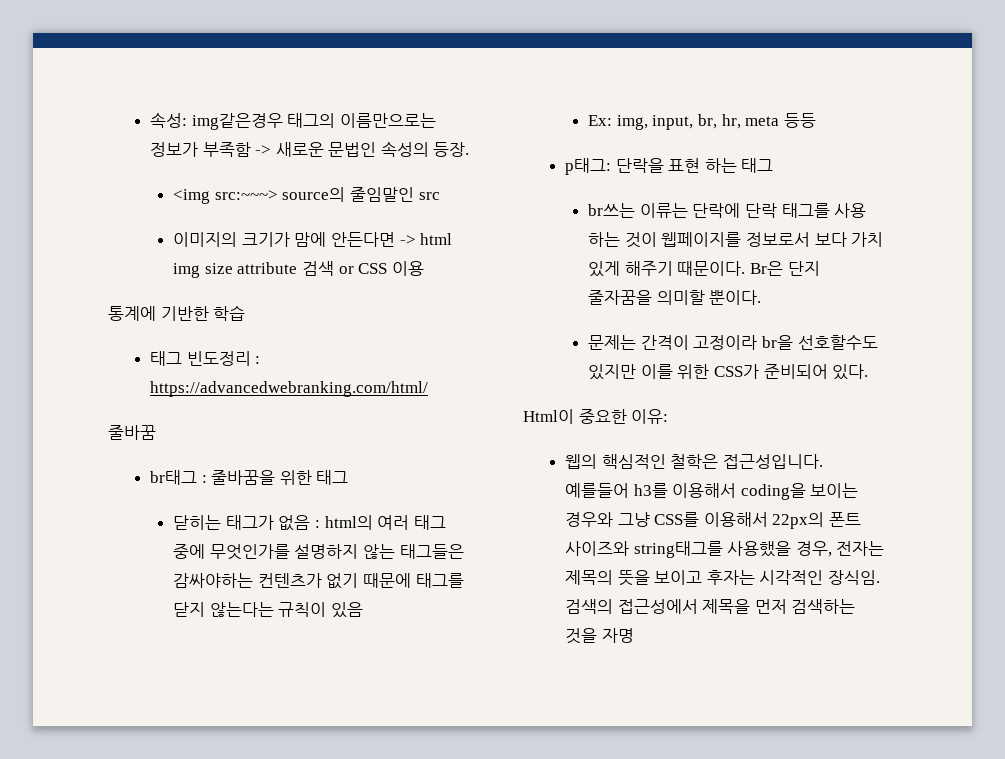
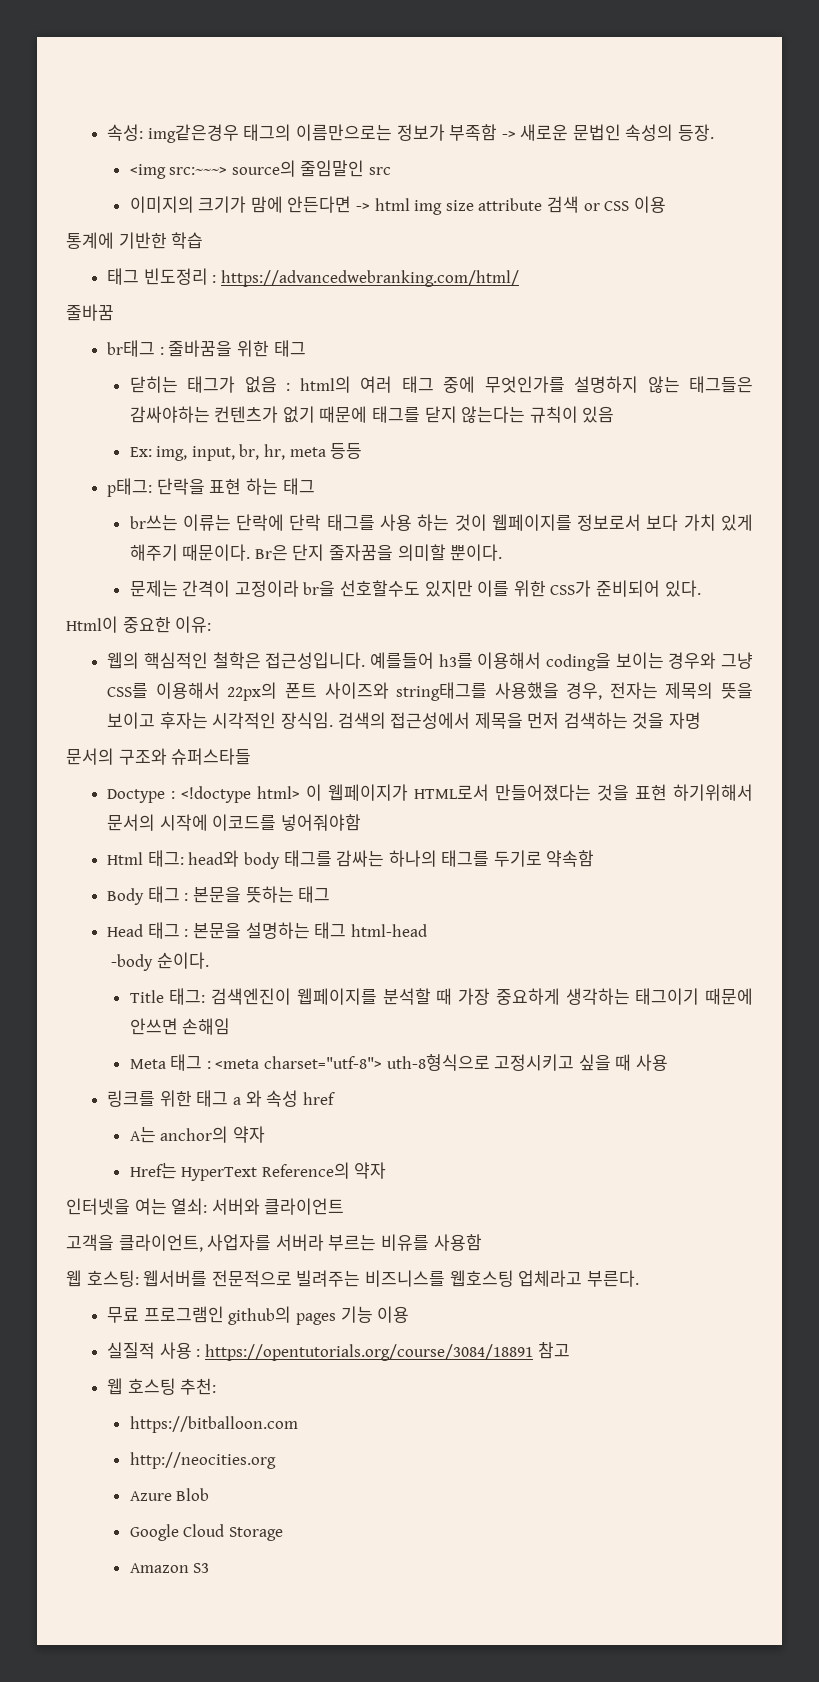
(634, 635) none -> [66,748,252,765] [107,784,753,803] [107,814,361,831] [107,850,595,869] [107,886,331,905] [107,922,427,939] [110,952,209,971] [129,988,754,1005] [129,1018,231,1035] [129,1054,668,1071] [107,1090,335,1107] [129,1126,265,1143] [129,1162,387,1181] [66,1198,345,1215] [66,1234,482,1252] [66,1270,639,1287] [107,1306,410,1325] [107,1342,570,1361] [107,1378,217,1395] [129,1416,298,1433] [129,1452,276,1469] [129,1488,210,1501] [129,1524,283,1541] [129,1563,210,1573] // 문서의 구조와 슈퍼스타들 // Doctype : <!doctype html> 이 웹페이지가 HTML로서 만들어졌다는 것을 표현 하기위해서 문서의 시작에 이코드를 넣어줘야함 // Html 태그: head와 body 태그를 감싸는 하나의 태그를 두기로 약속함 // Body 태그 : 본문을 뜻하는 태그 // Head 태그 : 본문을 설명하는 태그 html-head // -body 순이다. // Title 태그: 검색엔진이 웹페이지를 분석할 때 가장 중요하게 생각하는 태그이기 때문에 안쓰면 손해임 // Meta 태그 : <meta charset="utf-8"> uth-8형식으로 고정시키고 싶을 때 사용 // 링크를 위한 태그 a 와 속성 href // A는 anchor의 약자 // Href는 HyperText Reference의 약자 // 인터넷을 여는 열쇠: 서버와 클라이언트 // 고객을 클라이언트, 사업자를 서버라 부르는 비유를 사용함 // 웹 호스팅: 웹서버를 전문적으로 빌려주는 비즈니스를 웹호스팅 업체라고 부른다. // 무료 프로그램인 github의 pages 기능 이용 // 실질적 사용 : https://opentutorials.org/course/3084/18891 참고 // 웹 호스팅 추천: // https://bitballoon.com // http://neocities.org // Azure Blob // Google Cloud Storage // Amazon S3

